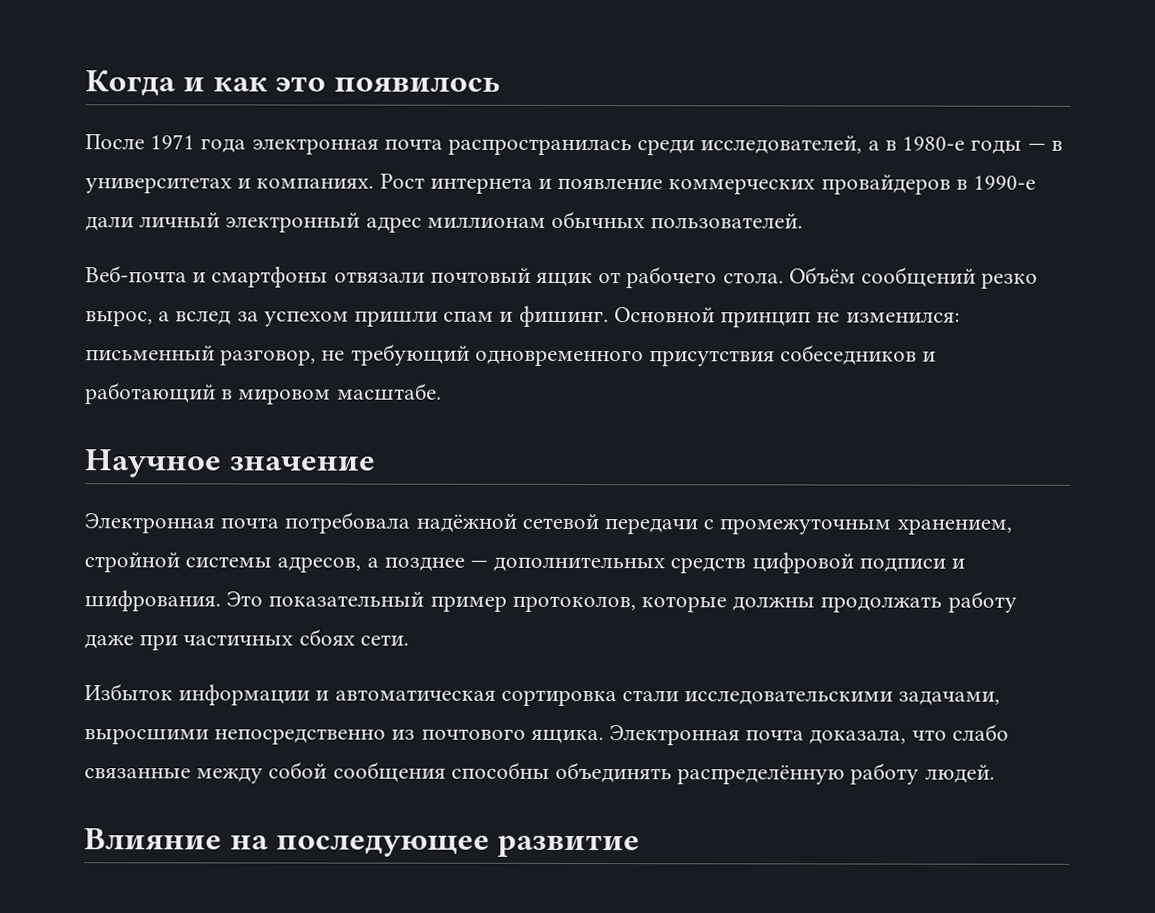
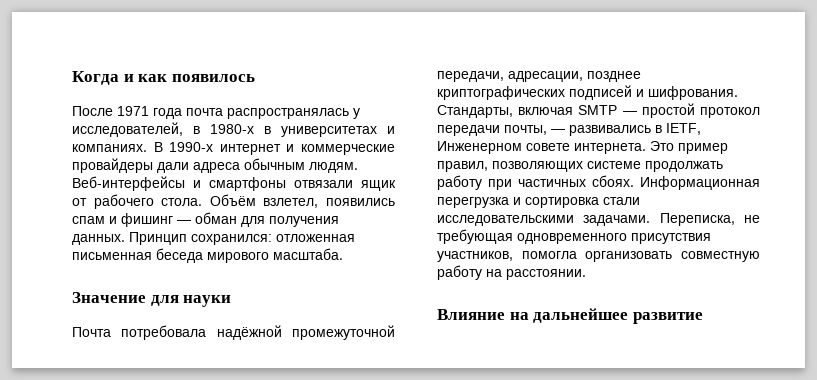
[275,76,327,92] это -> (168, 78) none
[251,135,1063,156] [85,173,1037,195] [85,210,804,233] [85,265,187,283] электронная почта распространилась среди исследователей, а в 1980-е годы — в университетах и компаниях. Рост интернета и появление коммерческих провайдеров в 1990-е дали личный электронный адрес миллионам обычных пользователей. // Веб-почта -> [186,108,360,119] [72,122,395,137] [72,142,395,155] [72,158,358,173] [72,176,185,191] почта распространялась у исследователей, в 1980-х в университетах и компаниях. В 1990-х интернет и коммерческие провайдеры дали адреса обычным людям. Веб-интерфейсы
[429,267,531,283] почтовый -> (353, 184) none
[861,266,1039,289] [85,305,960,328] [85,343,937,367] [85,382,442,405] [84,449,375,478] [84,511,1012,535] [84,552,966,574] [84,590,816,613] сообщений резко вырос, а вслед за успехом пришли спам и фишинг. Основной принцип не изменился: письменный разговор, не требующий одновременного присутствия собеседников и работающий в мировом масштабе. // Научное значение // Электронная почта потребовала надёжной сетевой передачи с промежуточным хранением, стройной системы адресов, а позднее — дополнительных средств цифровой подписи и шифрования. Это показательный пример протоколов, которые должны -> [263,198,395,208] [72,212,339,227] [72,232,355,245] [72,248,343,263] [72,292,232,307] [72,325,395,340] [437,71,641,82] [437,85,738,100] [437,103,760,118] [437,123,701,136] [437,141,728,154] [437,161,641,172] взлетел, появились спам и фишинг — обман для получения данных. Принцип сохранился: отложенная письменная беседа мирового масштаба. // Значение для науки // Почта потребовала надёжной промежуточной передачи, адресации, позднее криптографических подписей и шифрования. Стандарты, включая SMTP — простой протокол передачи почты, — развивались в IETF, Инженерном совете интернета. Это пример правил, позволяющих системе
[84,634,134,650] даже -> (482, 182) none
[298,628,409,646] [84,683,1001,707] [84,723,1009,746] [84,761,995,785] сбоях сети. // Избыток информации и автоматическая сортировка стали исследовательскими задачами, выросшими непосредственно из почтового ящика. Электронная почта доказала, что слабо связанные между собой сообщения способны объединять распределённую работу людей. -> [592,175,760,190] [437,197,640,208] [437,213,760,226] [437,229,711,244] [437,251,760,262] [437,265,586,280] сбоях. Информационная перегрузка и сортировка стали исследовательскими задачами. Переписка, не требующая одновременного присутствия участников, помогла организовать совместную работу на расстоянии.
[275,834,490,857] последующее -> [533,308,629,323] дальнейшее

